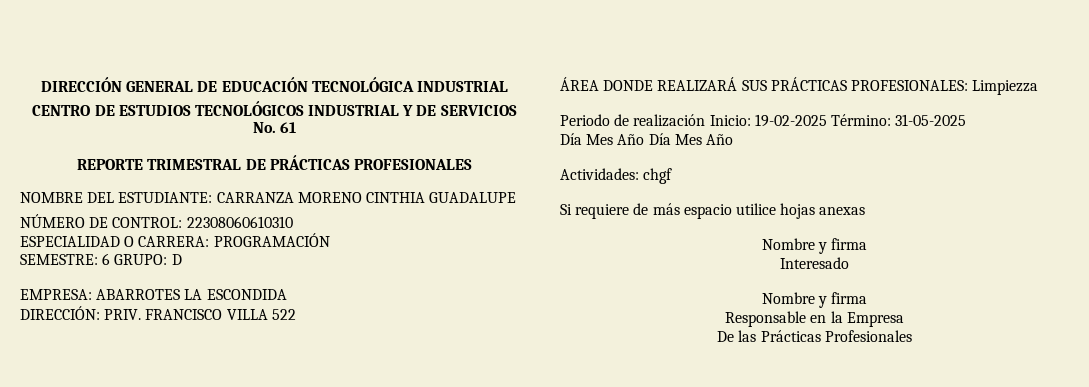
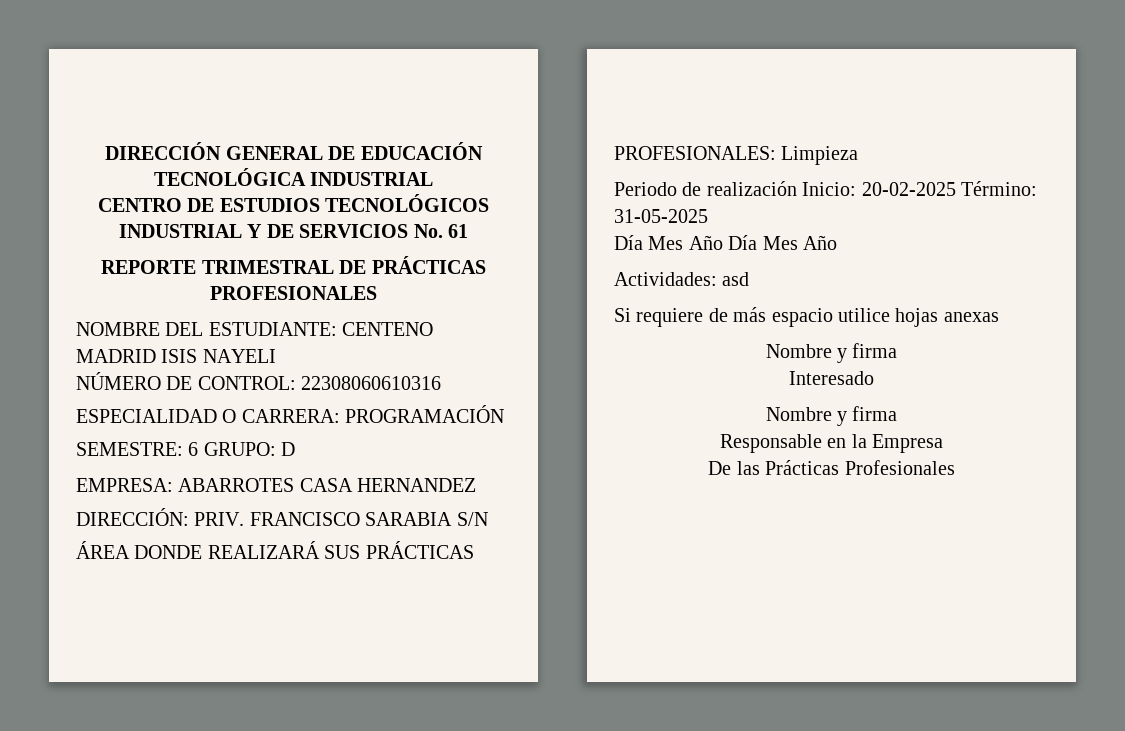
[216,192,517,203] CARRANZA MORENO CINTHIA GUADALUPE -> [342,322,434,336] [76,349,276,363] CENTENO MADRID ISIS NAYELI
[186,216,293,228] 22308060610310 -> [301,376,442,390] 22308060610316
[184,289,287,300] LA ESCONDIDA -> [299,478,477,492] CASA HERNANDEZ
[226,309,296,320] VILLA 522 -> [365,512,488,526] SARABIA S/N
[972,80,1039,95] Limpiezza -> [781,146,859,165] Limpieza
[754,114,827,127] 19-02-2025 -> [861,182,956,196] 20-02-2025
[643,168,673,184] chgf -> [722,272,750,286] asd

